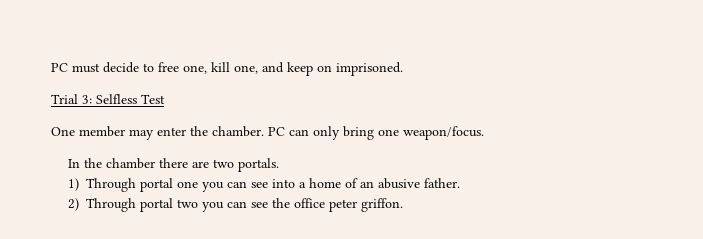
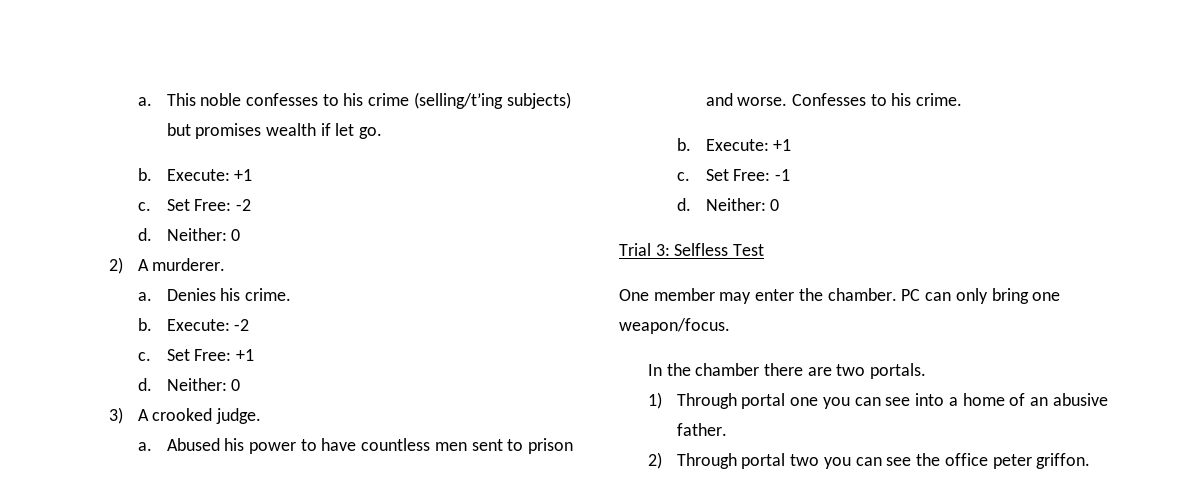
[51,62,403,76] PC must decide to free one, kill one, and keep on imprisoned. -> [137,92,571,109] [166,123,383,139] [137,168,253,181] [137,199,252,211] [137,228,241,241] [108,257,226,274] [137,288,292,301] [137,318,250,331] [137,349,255,361] [137,378,241,391] [108,407,262,424] [137,438,574,454] [705,93,963,106] [676,138,792,151] [676,169,791,181] [676,198,780,211] a. This noble confesses to his crime (selling/t’ing subjects) but promises wealth if let go. // b. Execute: +1 // c. Set Free: -2 // d. Neither: 0 // 2) A murderer. // a. Denies his crime. // b. Execute: -2 // c. Set Free: +1 // d. Neither: 0 // 3) A crooked judge. // a. Abused his power to have countless men sent to prison and worse. Confesses to his crime. // b. Execute: +1 // c. Set Free: -1 // d. Neither: 0

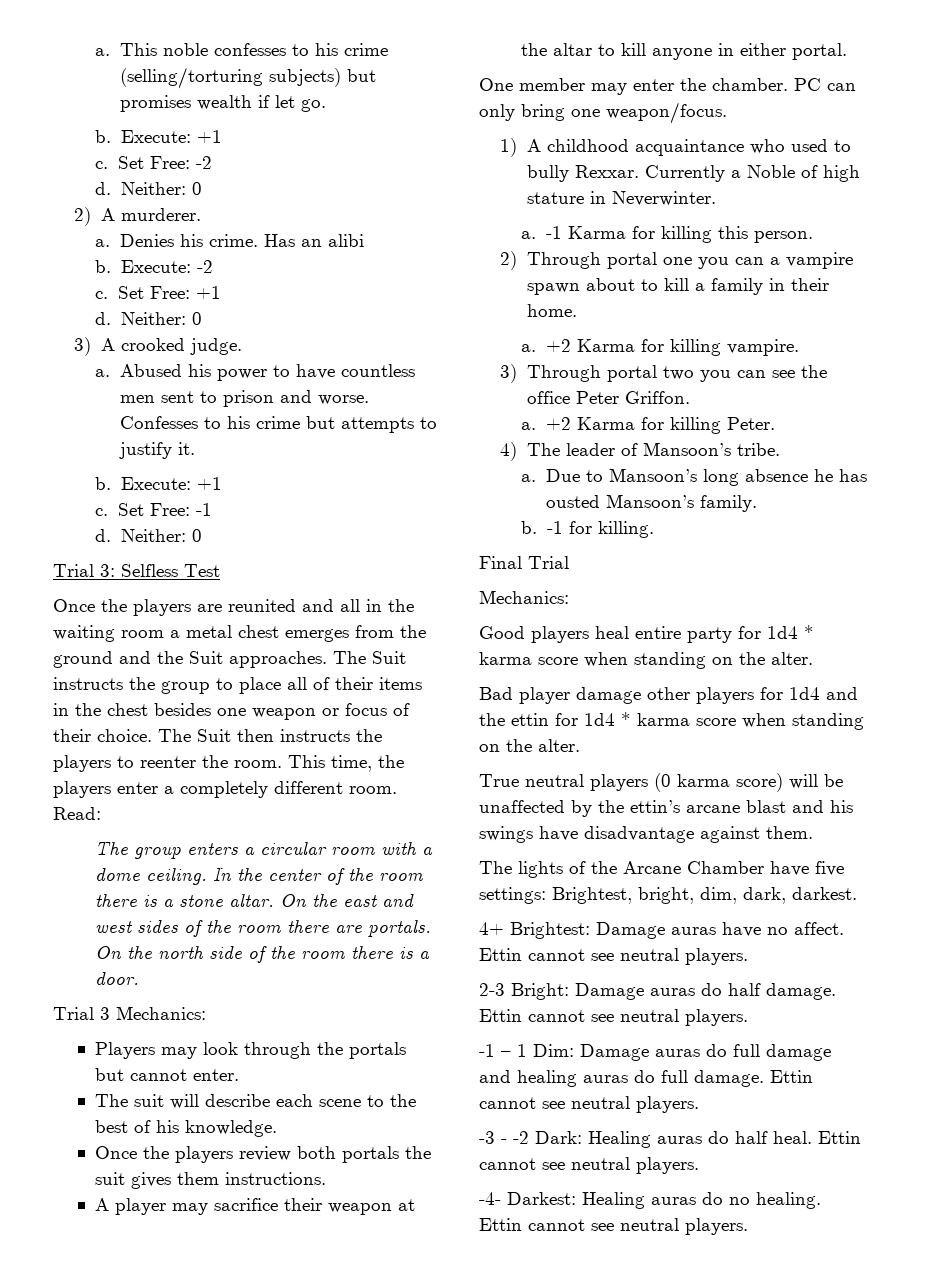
[413,92,503,109] (selling/t’ing -> [119,67,263,89] (selling/torturing
(292, 294) none -> [263,234,364,247] Has an alibi
[916,93,963,106] crime. -> [255,416,437,433] [118,442,195,459] crime but attempts to justify it.
(765, 250) none -> [53,599,414,616] [53,625,426,642] [53,651,406,668] [53,677,422,694] [53,703,410,720] [53,729,382,742] [53,755,404,772] [53,781,397,798] [53,807,101,820] [95,841,434,859] [95,867,424,885] [95,894,415,907] [95,920,432,937] [95,946,431,963] [95,972,140,985] [53,1006,206,1020] [95,1042,407,1059] [95,1068,240,1081] [95,1094,417,1109] [95,1120,278,1137] [95,1146,432,1163] [95,1172,327,1189] [95,1198,416,1215] [521,43,848,60] // Once the players are reunited and all in the waiting room a metal chest emerges from the ground and the Suit approaches. The Suit instructs the group to place all of their items in the chest besides one weapon or focus of their choice. The Suit then instructs the players to reenter the room. This time, the players enter a completely different room. Read: // The group enters a circular room with a dome ceiling. In the center of the room there is a stone altar. On the east and west sides of the room there are portals. On the north side of the room there is a door. // Trial 3 Mechanics: // Players may look through the portals but cannot enter. // The suit will describe each scene to the best of his knowledge. // Once the players review both portals the suit gives them instructions. // A player may sacrifice their weapon at the altar to kill anyone in either portal.
[647,363,927,379] [647,392,662,409] In the chamber there are two portals. // 1) -> [500,138,851,157] [526,165,860,182] [526,191,716,206] [521,226,813,243] [500,251,518,270] 1) A childhood acquaintance who used to bully Rexxar. Currently a Noble of high stature in Neverwinter. // a. -1 Karma for killing this person. // 2)
[885,393,1108,406] [676,423,727,436] [647,452,662,469] see into a home of an abusive father. // 2) -> [769,252,853,269] [526,278,829,295] [526,304,577,317] [521,339,799,356] [500,364,518,383] a vampire spawn about to kill a family in their home. // a. +2 Karma for killing vampire. // 3)
[992,453,1091,469] peter griffon. -> [575,391,690,404] [521,417,775,434] [500,442,780,461] [521,468,867,486] [545,494,757,512] [521,521,654,538] [479,556,569,569] [479,590,569,604] [479,625,814,643] [479,652,813,669] [479,687,858,704] [479,712,864,730] [479,739,580,752] [479,773,843,792] [479,800,853,817] [479,826,813,843] [479,861,844,878] [479,887,857,904] [479,922,844,939] [479,948,748,965] [479,983,836,1000] [479,1009,748,1026] [479,1044,831,1061] [479,1070,813,1087] [479,1096,699,1113] [479,1131,861,1148] [479,1157,699,1174] [479,1192,821,1209] [479,1218,748,1235] Peter Griffon. // a. +2 Karma for killing Peter. // 4) The leader of Mansoon’s tribe. // a. Due to Mansoon’s long absence he has ousted Mansoon’s family. // b. -1 for killing. // Final Trial // Mechanics: // Good players heal entire party for 1d4 * karma score when standing on the alter. // Bad player damage other players for 1d4 and the ettin for 1d4 * karma score when standing on the alter. // True neutral players (0 karma score) will be unaffected by the ettin’s arcane blast and his swings have disadvantage against them. // The lights of the Arcane Chamber have five settings: Brightest, bright, dim, dark, darkest. // 4+ Brightest: Damage auras have no affect. Ettin cannot see neutral players. // 2-3 Bright: Damage auras do half damage. Ettin cannot see neutral players. // -1 – 1 Dim: Damage auras do full damage and healing auras do full damage. Ettin cannot see neutral players. // -3 - -2 Dark: Healing auras do half heal. Ettin cannot see neutral players. // -4- Darkest: Healing auras do no healing. Ettin cannot see neutral players.

